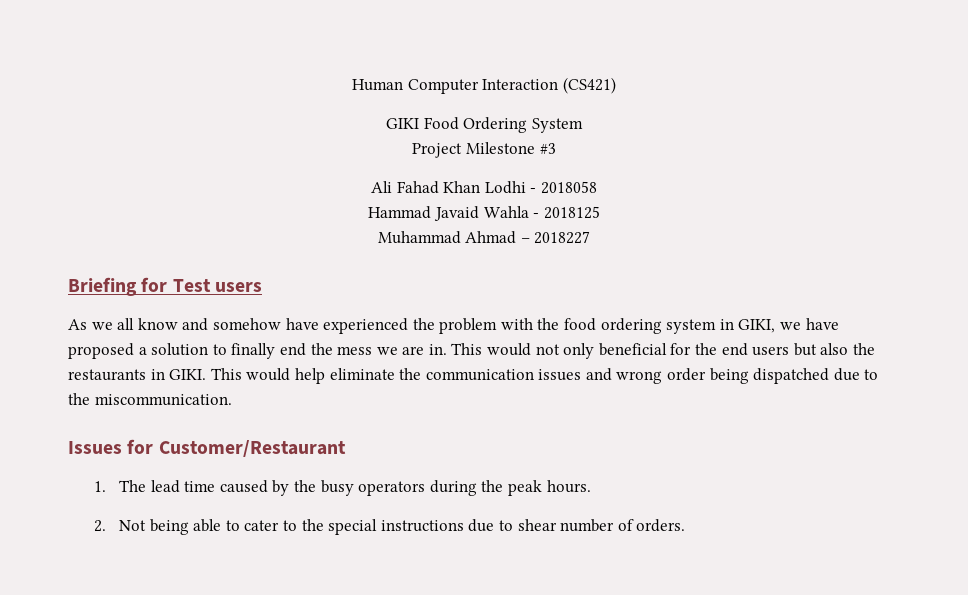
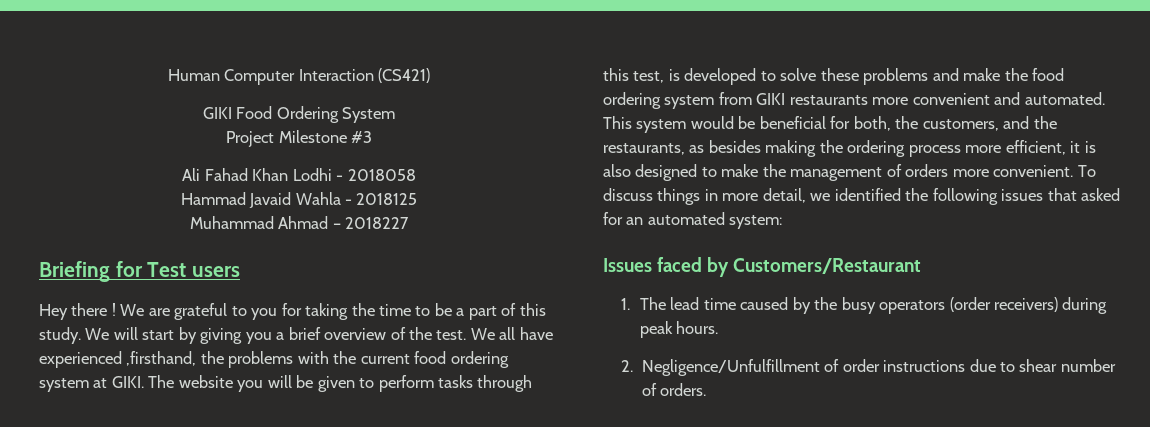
[68,318,839,334] [68,343,875,359] [68,368,879,384] [68,393,232,406] [68,439,346,457] As we all know and somehow have experienced the problem with the food ordering system in GIKI, we have proposed a solution to finally end the mess we are in. This would not only beneficial for the end users but also the restaurants in GIKI. This would help eliminate the communication issues and wrong order being dispatched due to the miscommunication. // Issues for Customer/Restaurant -> [39,303,546,320] [39,327,553,344] [39,351,509,368] [39,375,533,392] [603,68,1065,85] [603,92,1105,109] [603,116,1057,133] [603,140,1096,157] [603,164,1096,181] [603,188,1121,205] [603,212,783,229] [603,257,922,277] Hey there ! We are grateful to you for taking the time to be a part of this study. We will start by giving you a brief overview of the test. We all have experienced ,firsthand, the problems with the current food ordering system at GIKI. The website you will be given to perform tasks through this test, is developed to solve these problems and make the food ordering system from GIKI restaurants more convenient and automated. This system would be beneficial for both, the customers, and the restaurants, as besides making the ordering process more efficient, it is also designed to make the management of orders more convenient. To discuss things in more detail, we identified the following issues that asked for an automated system: // Issues faced by Customers/Restaurant
[429,480,504,496] during the -> [949,297,1108,314] (order receivers) during
[119,519,378,535] Not being able to cater to the special -> [641,359,880,376] Negligence/Unfulfillment of order

